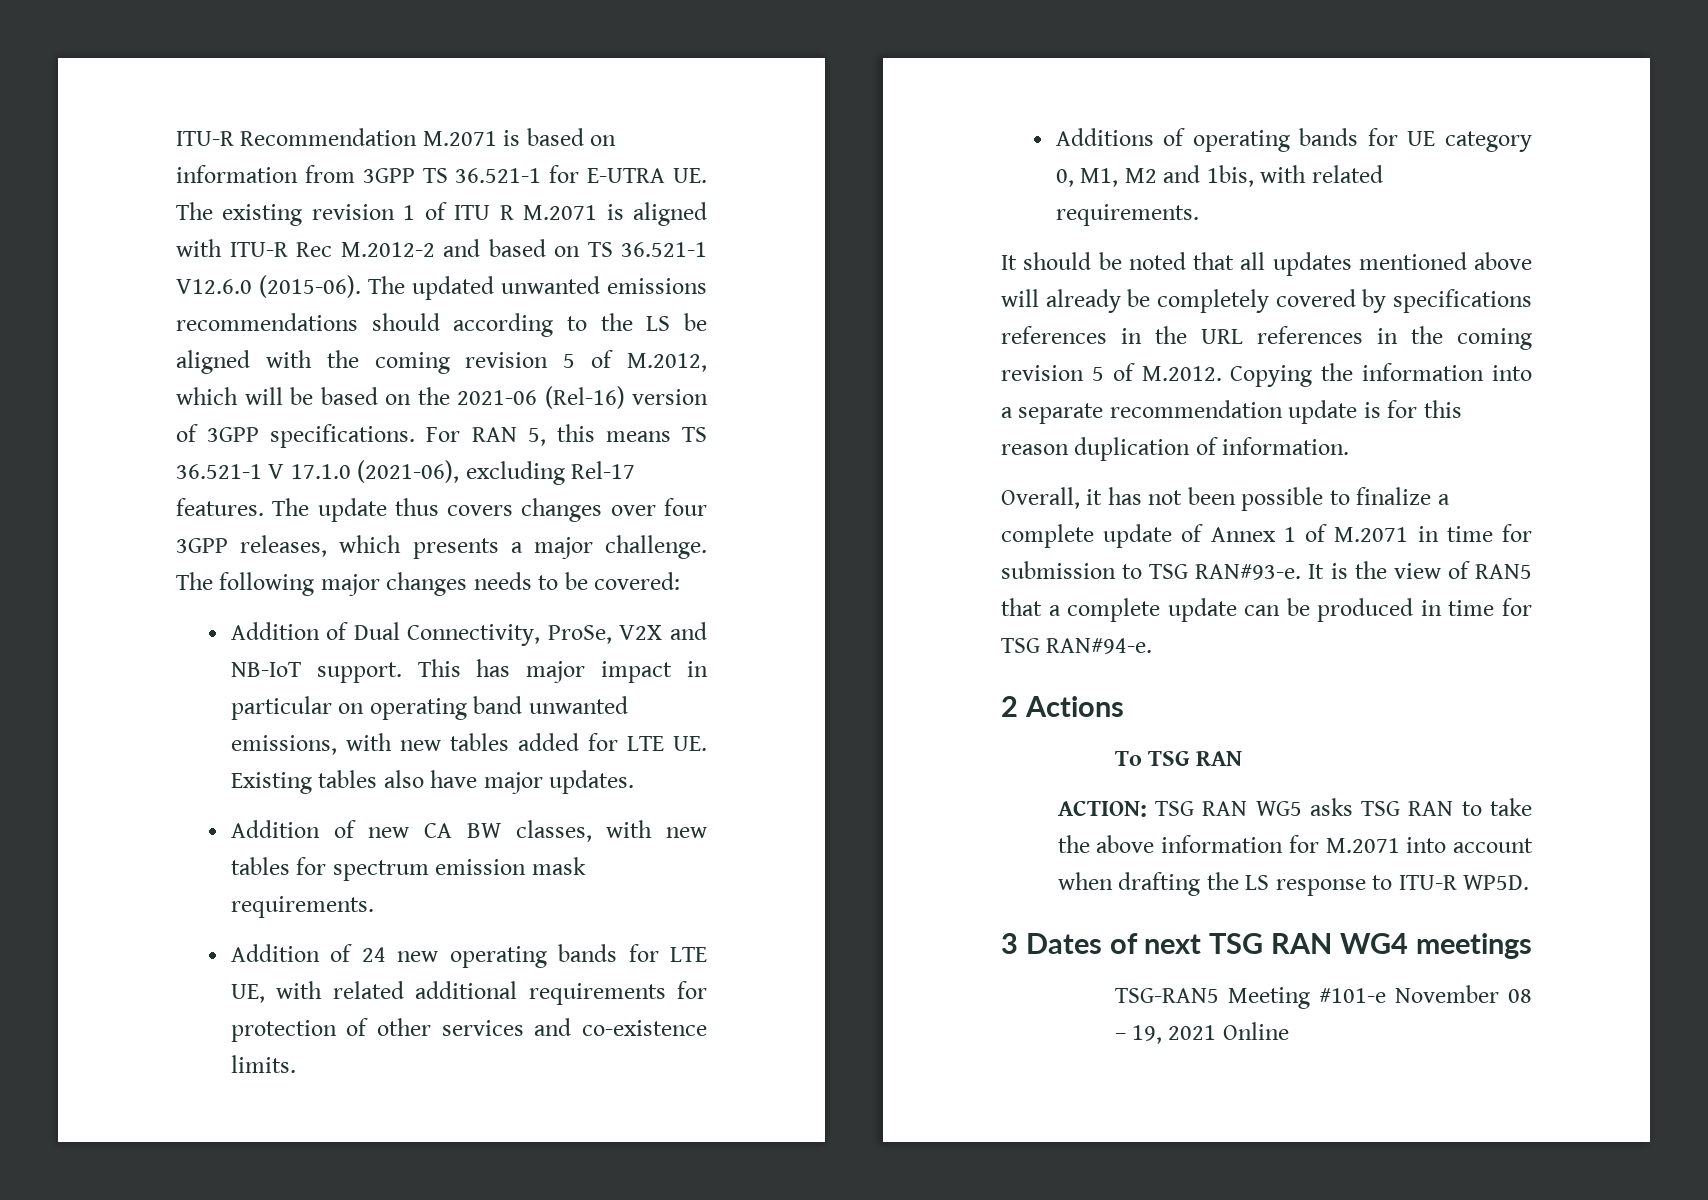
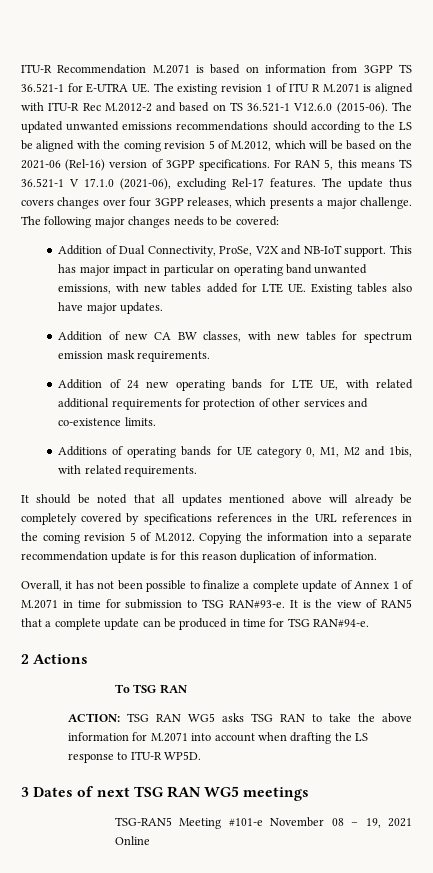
[1339,933,1408,954] WG4 -> [204,786,240,797] WG5

